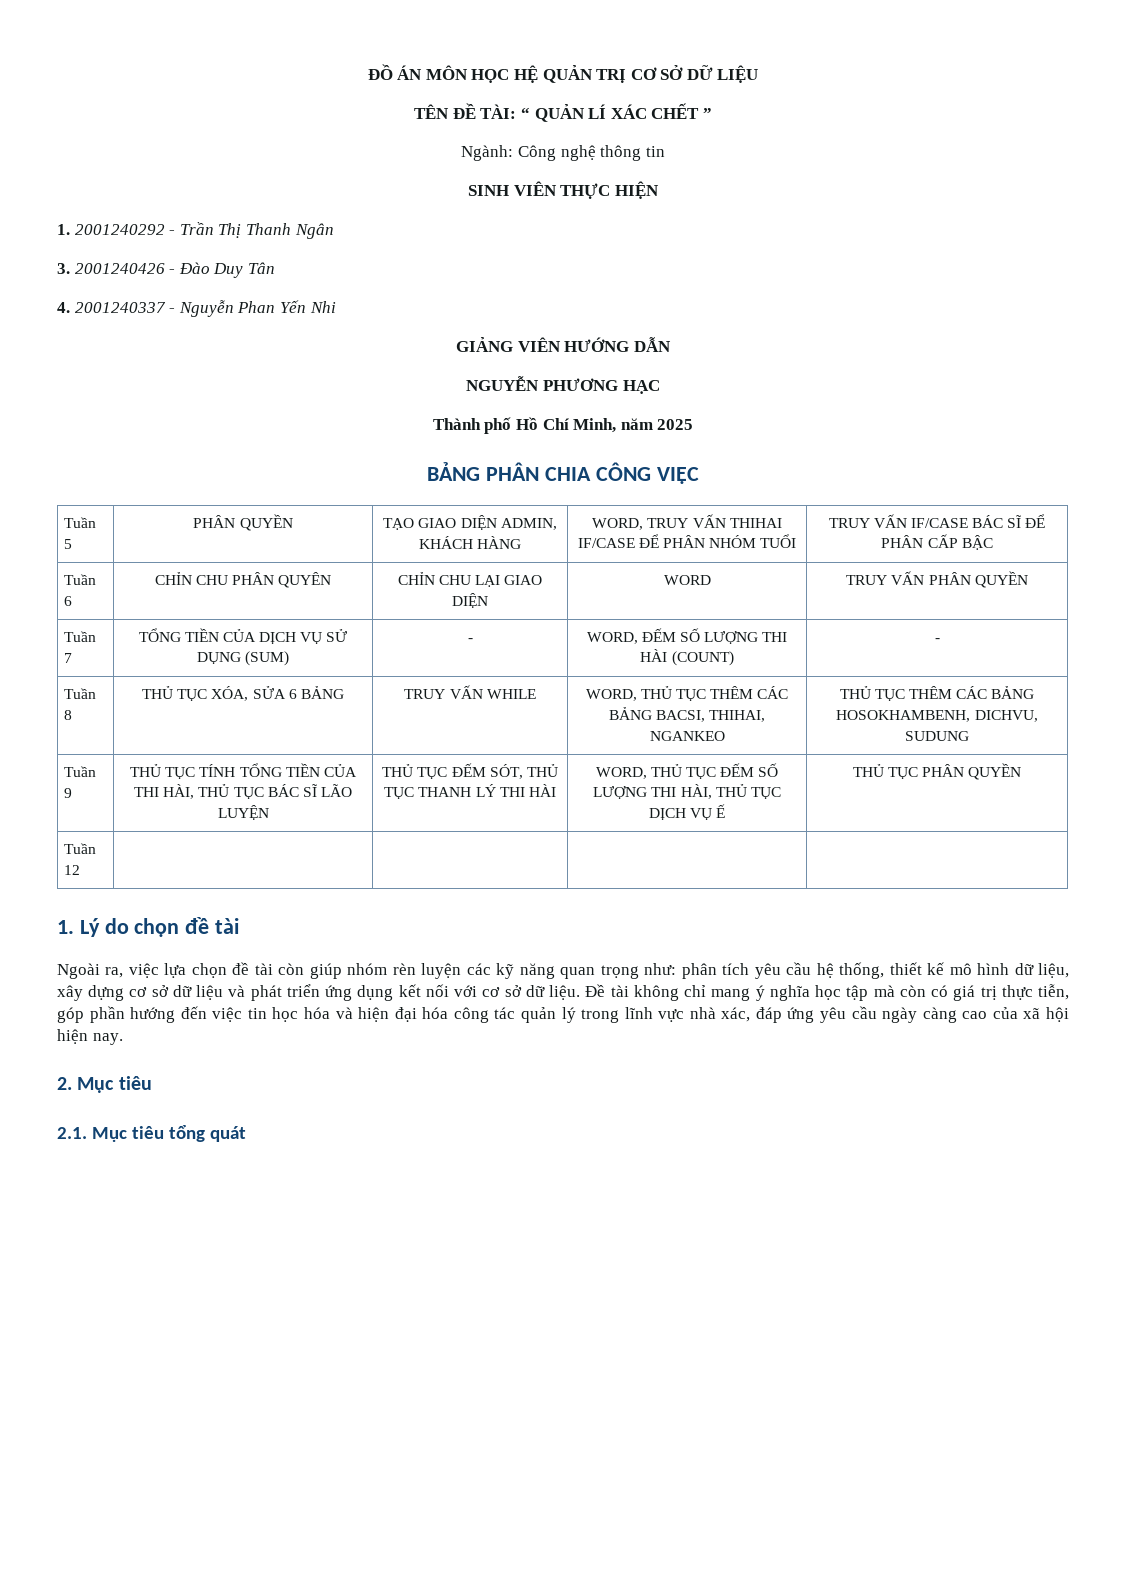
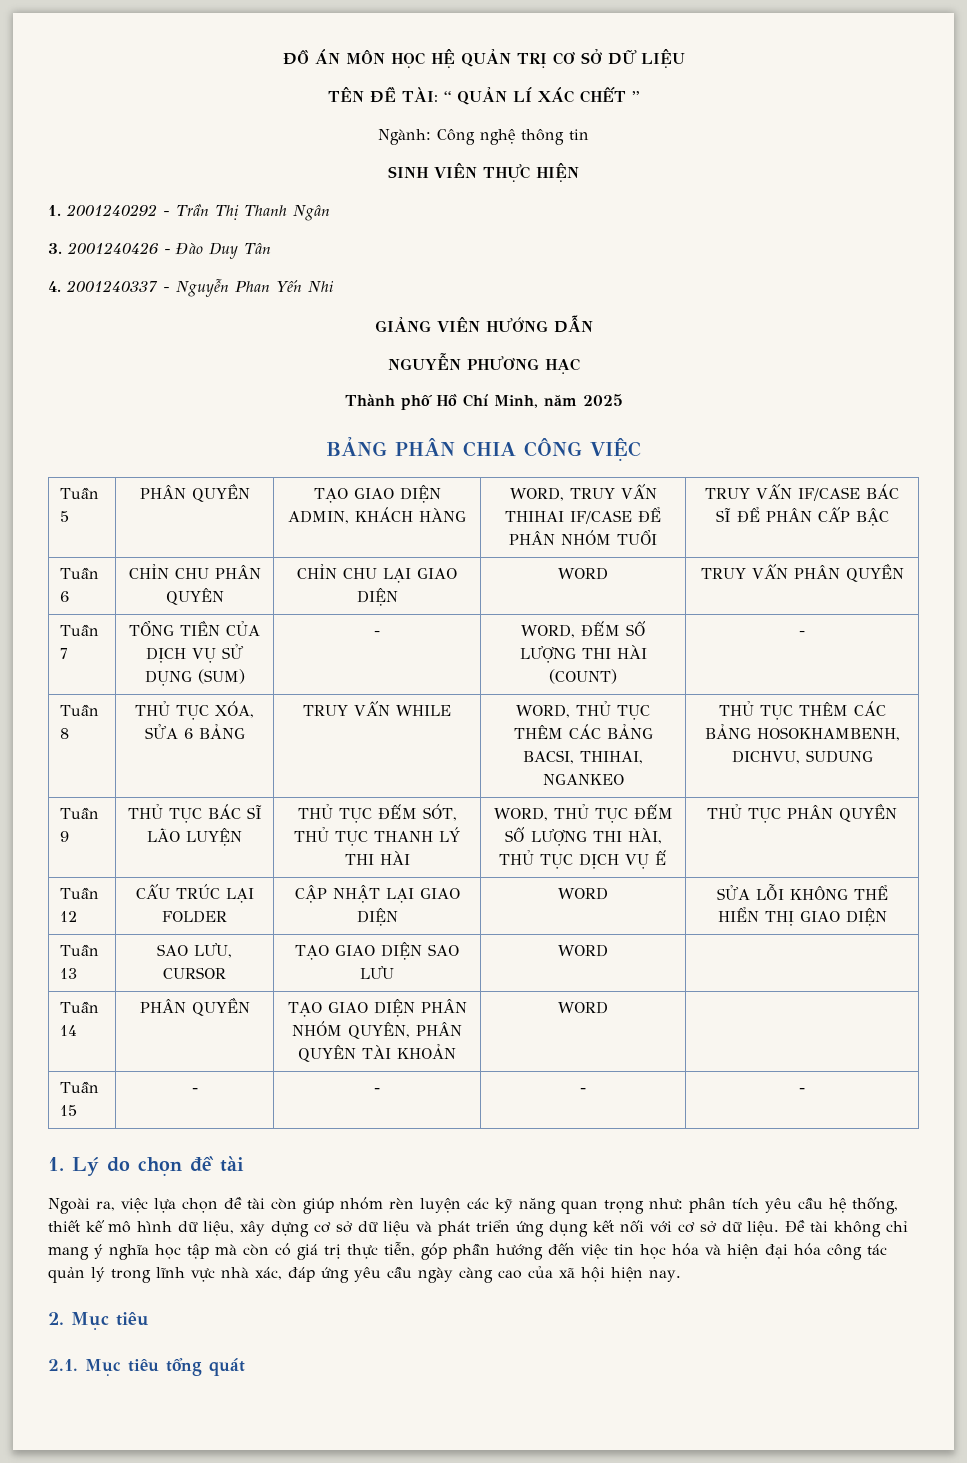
[199,763,357,777] [133,784,264,799] TÍNH TỔNG TIỀN CỦA THI HÀI, THỦ TỤC -> (202, 815) none
(81, 870) | | | -> [135,884,254,903] [162,910,227,923] [294,885,460,903] [356,908,398,926] [558,887,608,900] [716,884,888,900] [717,907,887,926] [59,944,99,956] [59,968,77,979] [157,942,233,958] [163,967,226,979] [295,942,459,960] [360,965,394,979] [558,944,608,957] [59,1001,99,1013] [59,1025,77,1036] [139,998,250,1016] [287,999,467,1017] [292,1021,462,1039] [298,1044,456,1062] [558,1001,608,1014] [59,1081,99,1093] [59,1105,77,1116] [191,1088,198,1093] [374,1088,380,1093] [580,1088,586,1093] [799,1088,805,1093] CẤU TRÚC LẠI FOLDER | CẬP NHẬT LẠI GIAO DIỆN | WORD | SỬA LỖI KHÔNG THỂ HIỂN THỊ GIAO DIỆN // Tuần 13 | SAO LƯU, CURSOR | TẠO GIAO DIỆN SAO LƯU | WORD | // Tuần 14 | PHÂN QUYỀN | TẠO GIAO DIỆN PHÂN NHÓM QUYÊN, PHÂN QUYÊN TÀI KHOẢN | WORD | // Tuần 15 | - | - | - | -

